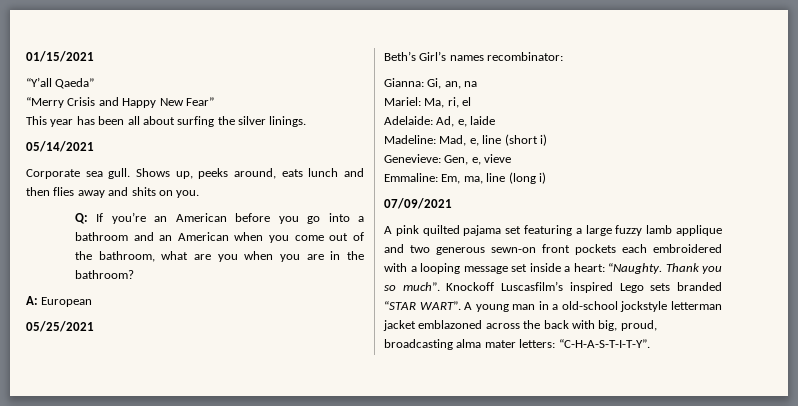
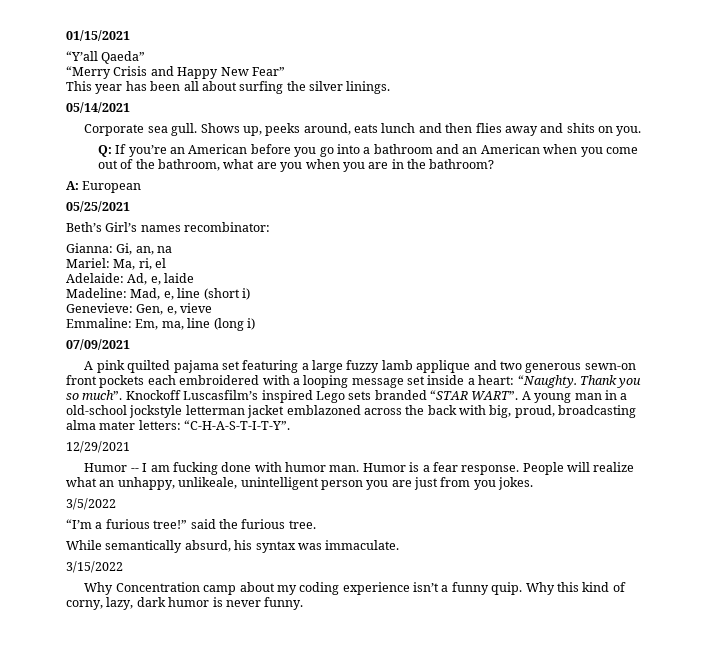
(650, 343) none -> [66,441,130,453] [84,462,635,475] [66,477,534,490] [66,498,116,510] [66,519,316,529] [66,540,400,553] [66,561,123,573] [84,582,626,595] [66,597,304,610] // 12/29/2021 // Humor -- I am fucking done with humor man. Humor is a fear response. People will realize what an unhappy, unlikeale, unintelligent person you are just from you jokes. // 3/5/2022 // “I’m a furious tree!” said the furious tree. // While semantically absurd, his syntax was immaculate. // 3/15/2022 // Why Concentration camp about my coding experience isn’t a funny quip. Why this kind of corny, lazy, dark humor is never funny.

